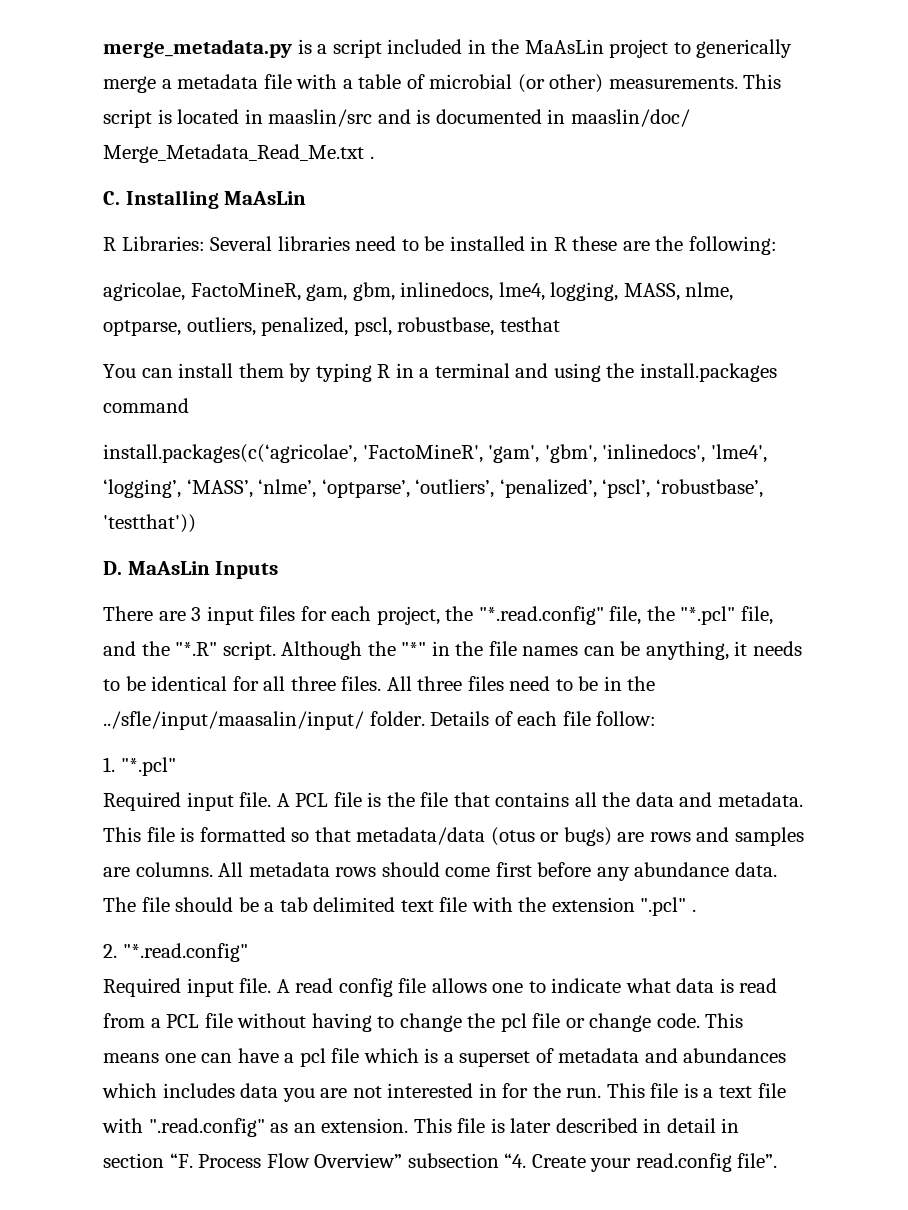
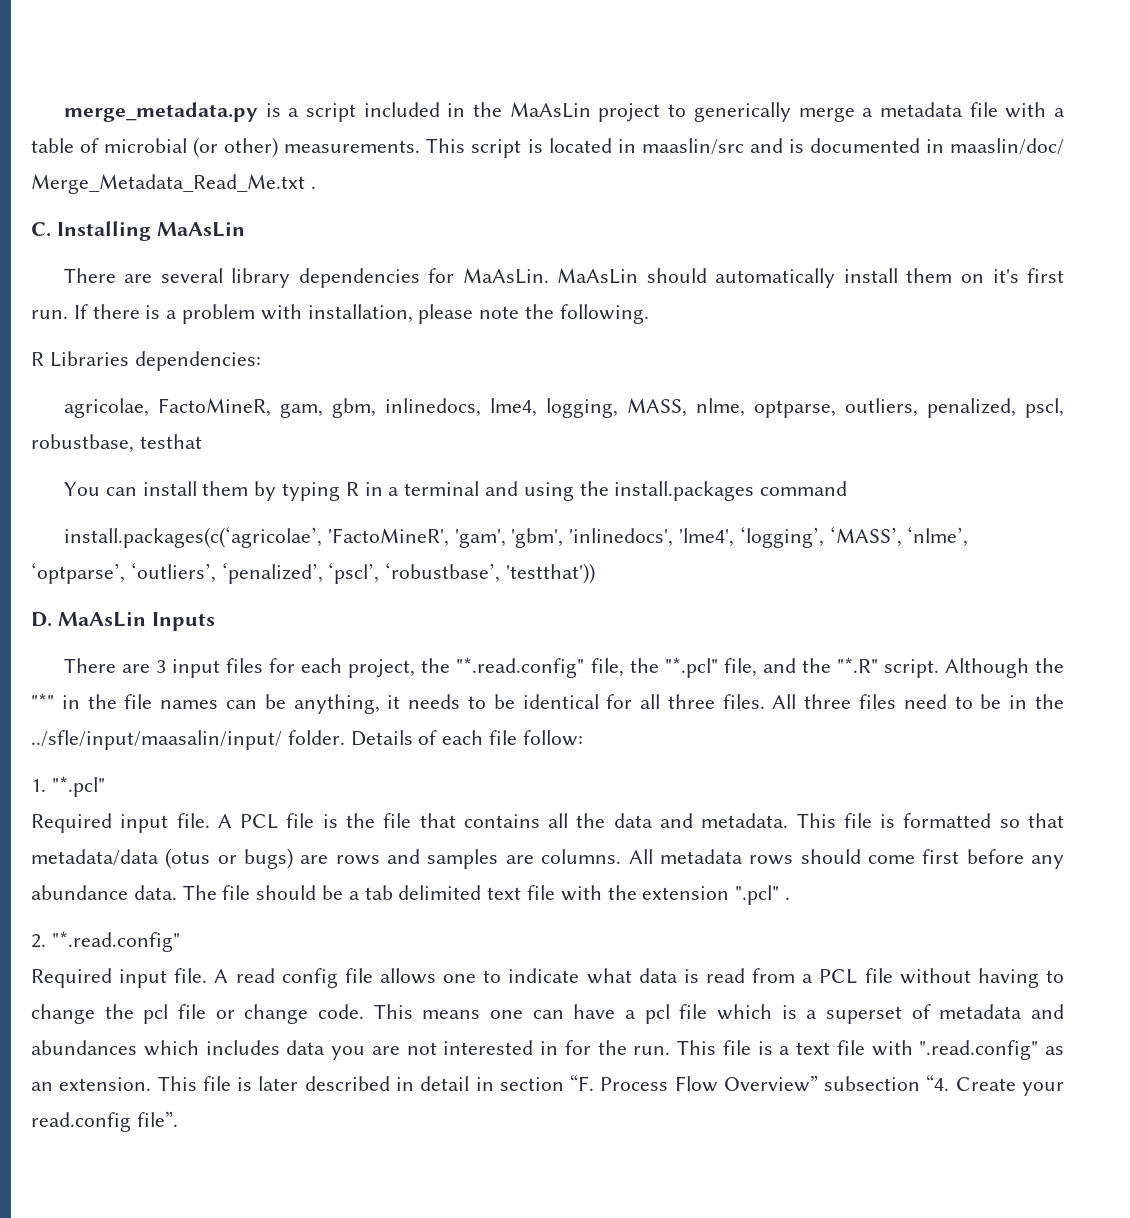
[103,236,777,255] R Libraries: Several libraries need to be installed in R these are the following: -> [63,268,1064,288] [31,304,649,324] [31,351,261,371] There are several library dependencies for MaAsLin. MaAsLin should automatically install them on it's first run. If there is a problem with installation, please note the following. // R Libraries dependencies:

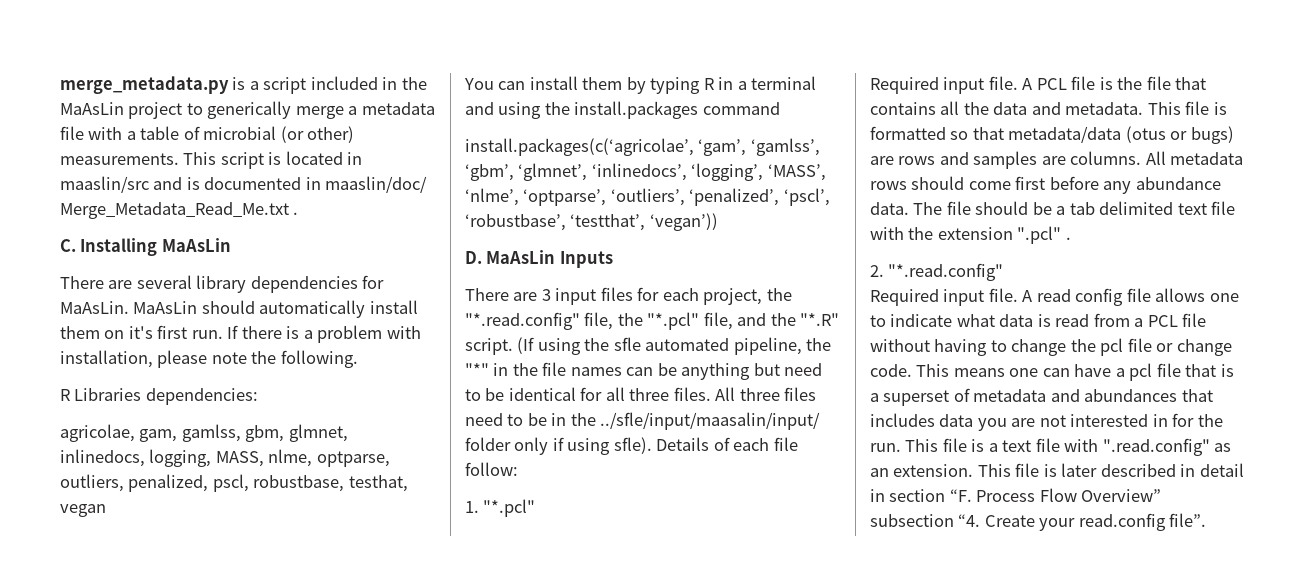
[157,398,537,418] FactoMineR, gam, gbm, inlinedocs, lme4, -> [139,424,348,442] [60,449,145,467] gam, gamlss, gbm, glmnet, inlinedocs,
[139,434,202,449] testhat -> [348,475,408,492] [60,504,106,517] testhat, vegan
[327,528,734,548] 'FactoMineR', 'gam', 'gbm', 'inlinedocs', 'lme4', -> [698,138,820,156] [465,163,687,181] ‘gam’, ‘gamlss’, ‘gbm’, ‘glmnet’, ‘inlinedocs’,
[506,563,596,584] 'testthat')) -> [570,213,718,231] ‘testthat’, ‘vegan’))
[944,658,1029,678] Although -> [517,337,802,355] (If using the sfle automated pipeline,
[293,694,461,714] anything, it needs -> [681,363,823,380] anything but need
[287,730,345,745] folder. -> [465,437,652,455] folder only if using sfle).
[716,1004,772,1020] which -> [1185,364,1217,377] that
[143,1040,199,1056] which -> [1181,389,1213,402] that

